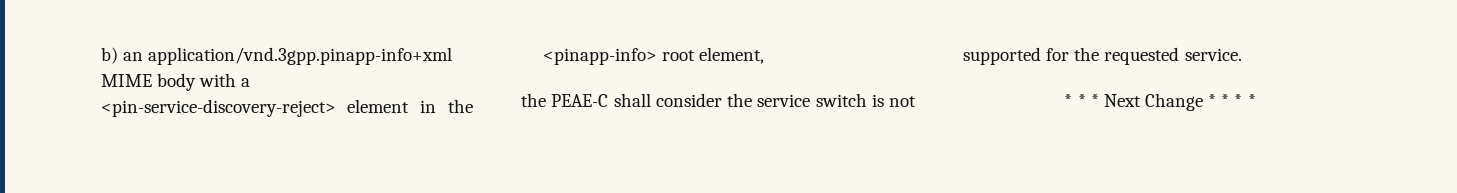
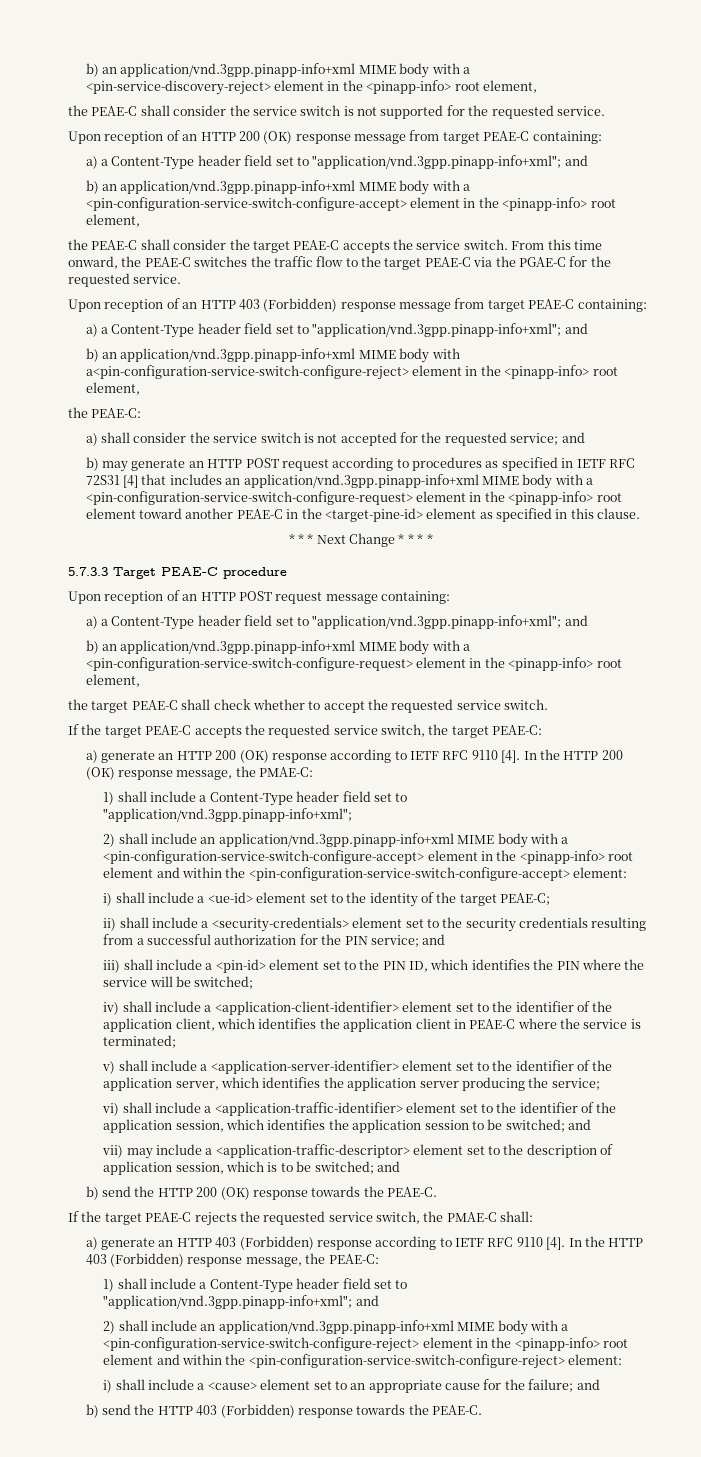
(1242, 54) none -> [68,130,602,144] [85,155,588,170] [85,180,470,195] [85,197,616,211] [85,214,140,227] [68,239,602,253] [68,256,611,270] [68,273,182,287] [68,298,647,312] [85,323,588,338] [85,348,460,363] [85,365,618,380] [85,382,140,395] [68,407,142,418] [85,432,585,446] [85,457,635,472] [85,474,594,489] [85,491,622,505] [85,508,641,522] // Upon reception of an HTTP 200 (OK) response message from target PEAE-C containing: // a) a Content-Type header field set to "application/vnd.3gpp.pinapp-info+xml"; and // b) an application/vnd.3gpp.pinapp-info+xml MIME body with a <pin-configuration-service-switch-configure-accept> element in the <pinapp-info> root element, // the PEAE-C shall consider the target PEAE-C accepts the service switch. From this time onward, the PEAE-C switches the traffic flow to the target PEAE-C via the PGAE-C for the requested service. // Upon reception of an HTTP 403 (Forbidden) response message from target PEAE-C containing: // a) a Content-Type header field set to "application/vnd.3gpp.pinapp-info+xml"; and // b) an application/vnd.3gpp.pinapp-info+xml MIME body with a<pin-configuration-service-switch-configure-reject> element in the <pinapp-info> root element, // the PEAE-C: // a) shall consider the service switch is not accepted for the requested service; and // b) may generate an HTTP POST request according to procedures as specified in IETF RFC 72S31 [4] that includes an application/vnd.3gpp.pinapp-info+xml MIME body with a <pin-configuration-service-switch-configure-request> element in the <pinapp-info> root element toward another PEAE-C in the <target-pine-id> element as specified in this clause.
(1256, 100) none -> [68,567,287,579] [68,590,450,604] [85,615,588,630] [85,640,470,655] [85,657,622,671] [85,674,140,687] [68,699,549,713] [68,724,543,738] [85,749,623,763] [85,766,314,780] [103,791,408,806] [103,808,353,822] [103,833,569,848] [103,850,634,864] [103,867,628,881] [103,892,551,907] [103,917,647,932] [103,934,446,947] [103,959,645,973] [103,976,254,989] [103,1001,613,1015] [103,1018,641,1032] [103,1035,177,1048] [102,1060,613,1074] [103,1077,600,1091] [102,1102,617,1116] [103,1119,592,1133] [102,1144,614,1159] [103,1161,400,1175] [85,1186,438,1200] [68,1211,534,1226] [85,1236,644,1250] [85,1253,379,1267] [103,1278,408,1293] [103,1295,379,1309] [103,1320,569,1335] [103,1337,629,1352] [103,1354,623,1369] [103,1379,600,1393] [85,1404,483,1418] // 5.7.3.3 Target PEAE-C procedure // Upon reception of an HTTP POST request message containing: // a) a Content-Type header field set to "application/vnd.3gpp.pinapp-info+xml"; and // b) an application/vnd.3gpp.pinapp-info+xml MIME body with a <pin-configuration-service-switch-configure-request> element in the <pinapp-info> root element, // the target PEAE-C shall check whether to accept the requested service switch. // If the target PEAE-C accepts the requested service switch, the target PEAE-C: // a) generate an HTTP 200 (OK) response according to IETF RFC 9110 [4]. In the HTTP 200 (OK) response message, the PMAE-C: // 1) shall include a Content-Type header field set to "application/vnd.3gpp.pinapp-info+xml"; // 2) shall include an application/vnd.3gpp.pinapp-info+xml MIME body with a <pin-configuration-service-switch-configure-accept> element in the <pinapp-info> root element and within the <pin-configuration-service-switch-configure-accept> element: // i) shall include a <ue-id> element set to the identity of the target PEAE-C; // ii) shall include a <security-credentials> element set to the security credentials resulting from a successful authorization for the PIN service; and // iii) shall include a <pin-id> element set to the PIN ID, which identifies the PIN where the service will be switched; // iv) shall include a <application-client-identifier> element set to the identifier of the application client, which identifies the application client in PEAE-C where the service is terminated; // v) shall include a <application-server-identifier> element set to the identifier of the application server, which identifies the application server producing the service; // vi) shall include a <application-traffic-identifier> element set to the identifier of the application session, which identifies the application session to be switched; and // vii) may include a <application-traffic-descriptor> element set to the description of application session, which is to be switched; and // b) send the HTTP 200 (OK) response towards the PEAE-C. // If the target PEAE-C rejects the requested service switch, the PMAE-C shall: // a) generate an HTTP 403 (Forbidden) response according to IETF RFC 9110 [4]. In the HTTP 403 (Forbidden) response message, the PEAE-C: // 1) shall include a Content-Type header field set to "application/vnd.3gpp.pinapp-info+xml"; and // 2) shall include an application/vnd.3gpp.pinapp-info+xml MIME body with a <pin-configuration-service-switch-configure-reject> element in the <pinapp-info> root element and within the <pin-configuration-service-switch-configure-reject> element: // i) shall include a <cause> element set to an appropriate cause for the failure; and // b) send the HTTP 403 (Forbidden) response towards the PEAE-C.

